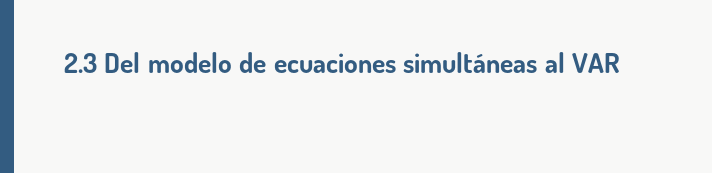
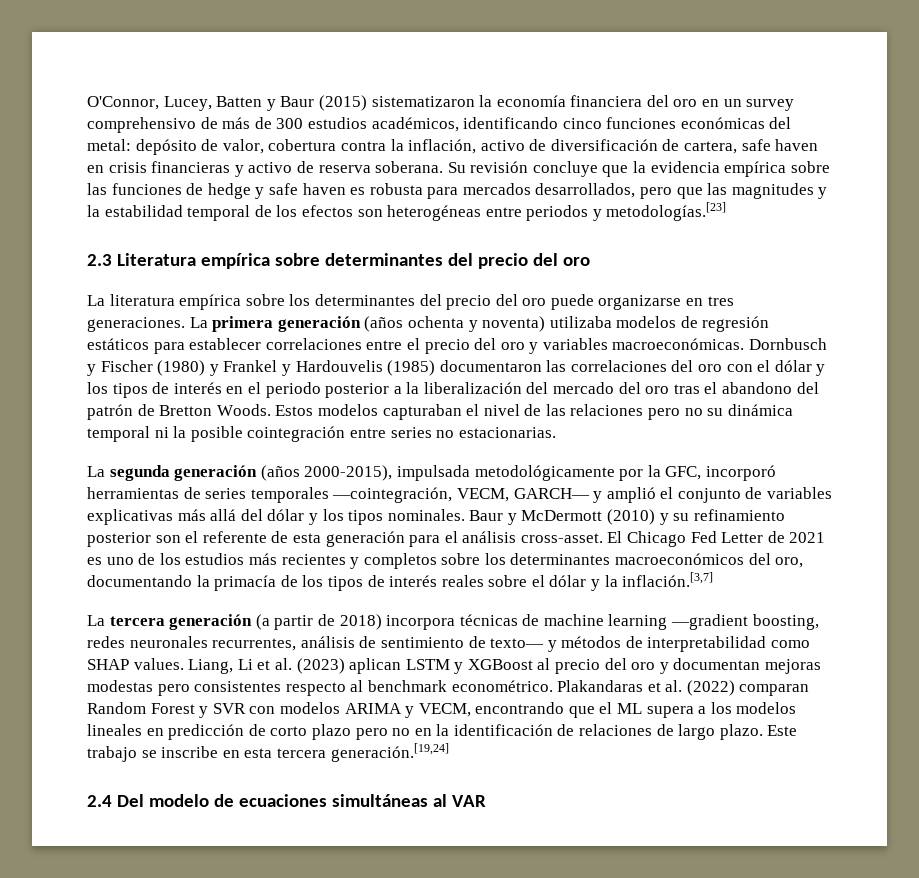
[64,53,97,73] 2.3 -> [87,95,795,111] [87,117,792,133] [87,139,819,155] [87,161,830,177] [87,183,828,199] [87,202,727,221] [87,253,590,269] [87,294,734,310] [87,316,770,332] [87,338,828,354] [87,360,826,376] [87,382,819,398] [87,404,793,420] [87,426,556,442] [87,465,776,481] [87,487,833,503] [87,509,785,525] [87,531,826,547] [87,553,804,569] [87,572,714,591] [87,614,819,630] [87,636,811,652] [87,658,822,674] [87,680,810,696] [87,702,797,718] [87,724,798,740] [87,743,449,762] [87,795,112,807] O'Connor, Lucey, Batten y Baur (2015) sistematizaron la economía financiera del oro en un survey comprehensivo de más de 300 estudios académicos, identificando cinco funciones económicas del metal: depósito de valor, cobertura contra la inflación, activo de diversificación de cartera, safe haven en crisis financieras y activo de reserva soberana. Su revisión concluye que la evidencia empírica sobre las funciones de hedge y safe haven es robusta para mercados desarrollados, pero que las magnitudes y la estabilidad temporal de los efectos son heterogéneas entre periodos y metodologías.[23] // 2.3 Literatura empírica sobre determinantes del precio del oro // La literatura empírica sobre los determinantes del precio del oro puede organizarse en tres generaciones. La primera generación (años ochenta y noventa) utilizaba modelos de regresión estáticos para establecer correlaciones entre el precio del oro y variables macroeconómicas. Dornbusch y Fischer (1980) y Frankel y Hardouvelis (1985) documentaron las correlaciones del oro con el dólar y los tipos de interés en el periodo posterior a la liberalización del mercado del oro tras el abandono del patrón de Bretton Woods. Estos modelos capturaban el nivel de las relaciones pero no su dinámica temporal ni la posible cointegración entre series no estacionarias. // La segunda generación (años 2000-2015), impulsada metodológicamente por la GFC, incorporó herramientas de series temporales —cointegración, VECM, GARCH— y amplió el conjunto de variables explicativas más allá del dólar y los tipos nominales. Baur y McDermott (2010) y su refinamiento posterior son el referente de esta generación para el análisis cross-asset. El Chicago Fed Letter de 2021 es uno de los estudios más recientes y completos sobre los determinantes macroeconómicos del oro, documentando la primacía de los tipos de interés reales sobre el dólar y la inflación.[3,7] // La tercera generación (a partir de 2018) incorpora técnicas de machine learning —gradient boosting, redes neuronales recurrentes, análisis de sentimiento de texto— y métodos de interpretabilidad como SHAP values. Liang, Li et al. (2023) aplican LSTM y XGBoost al precio del oro y documentan mejoras modestas pero consistentes respecto al benchmark econométrico. Plakandaras et al. (2022) comparan Random Forest y SVR con modelos ARIMA y VECM, encontrando que el ML supera a los modelos lineales en predicción de corto plazo pero no en la identificación de relaciones de largo plazo. Este trabajo se inscribe en esta tercera generación.[19,24] // 2.4

